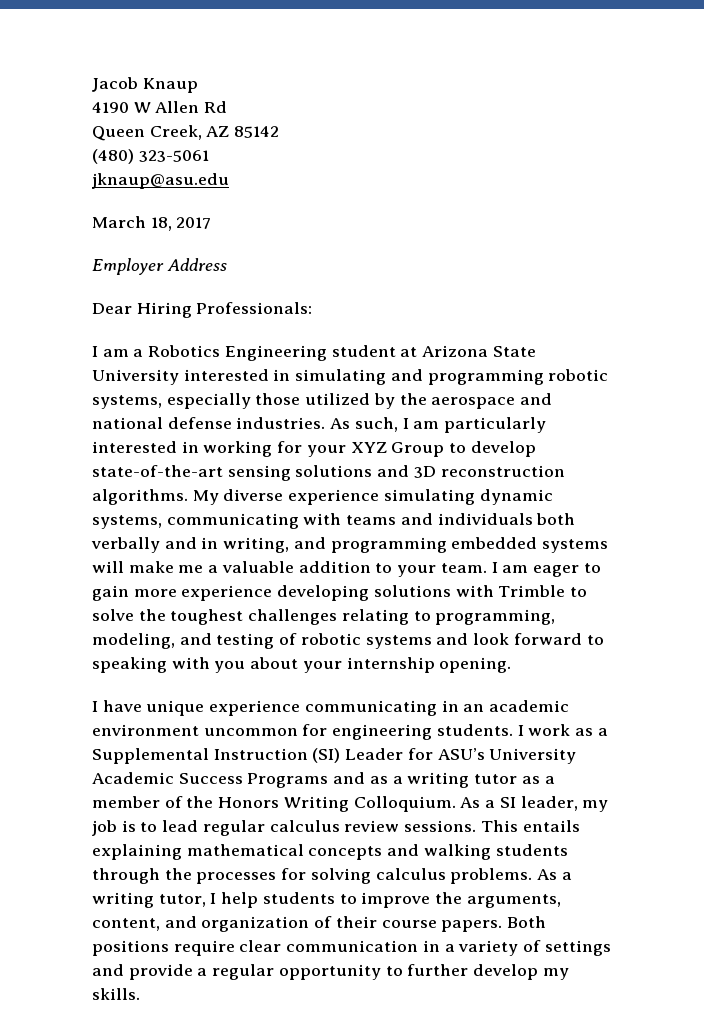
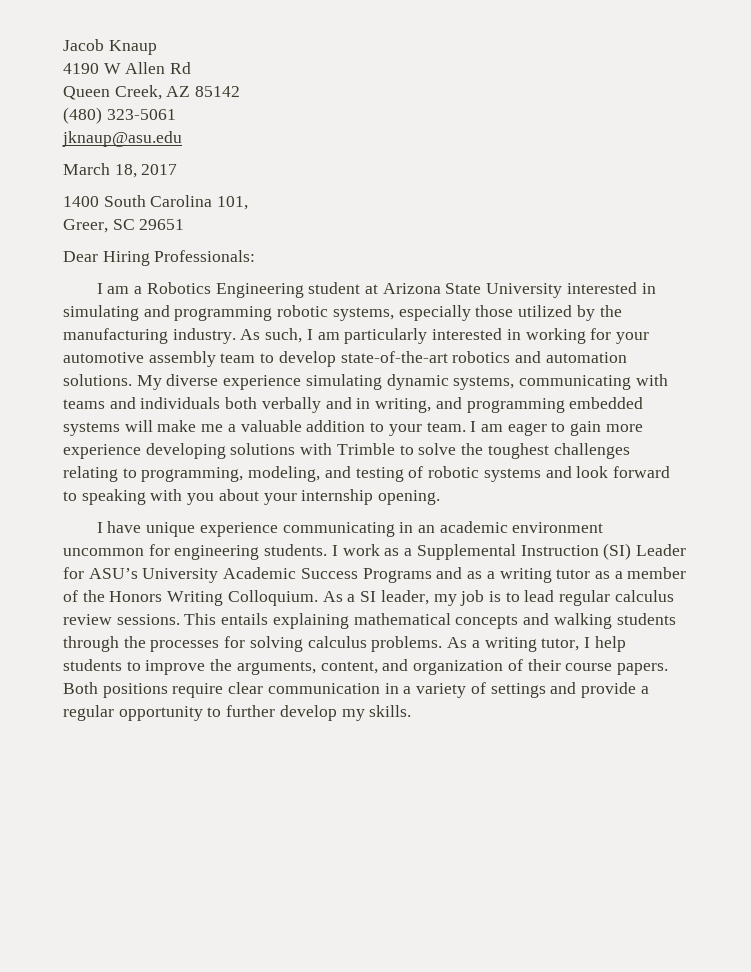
[92,258,227,275] Employer Address -> [63,195,249,210] [63,219,185,233] 1400 South Carolina 101, // Greer, SC 29651
[431,393,553,409] [92,417,326,429] aerospace and national defense industries. -> [63,328,236,344] manufacturing industry.
[350,441,536,457] [92,465,565,481] [92,489,188,505] XYZ Group to develop state-of-the-art sensing solutions and 3D reconstruction algorithms. -> [63,351,627,367] [63,374,132,386] automotive assembly team to develop state-of-the-art robotics and automation solutions.

